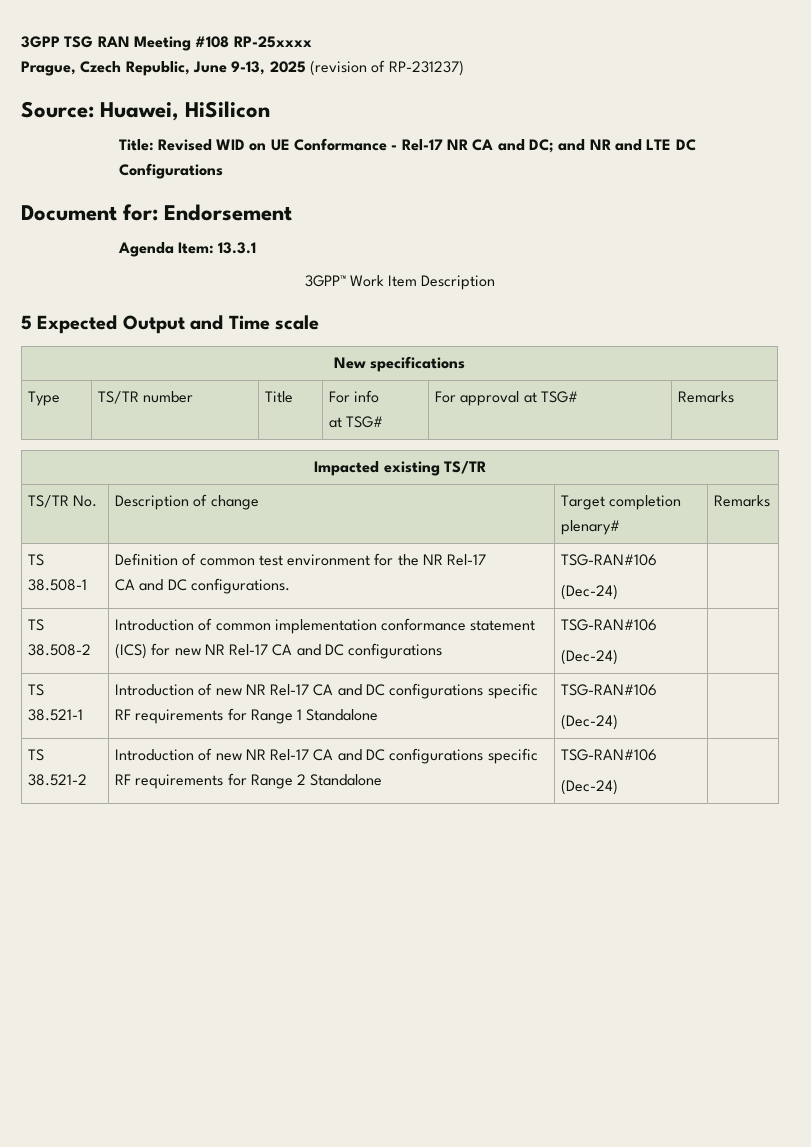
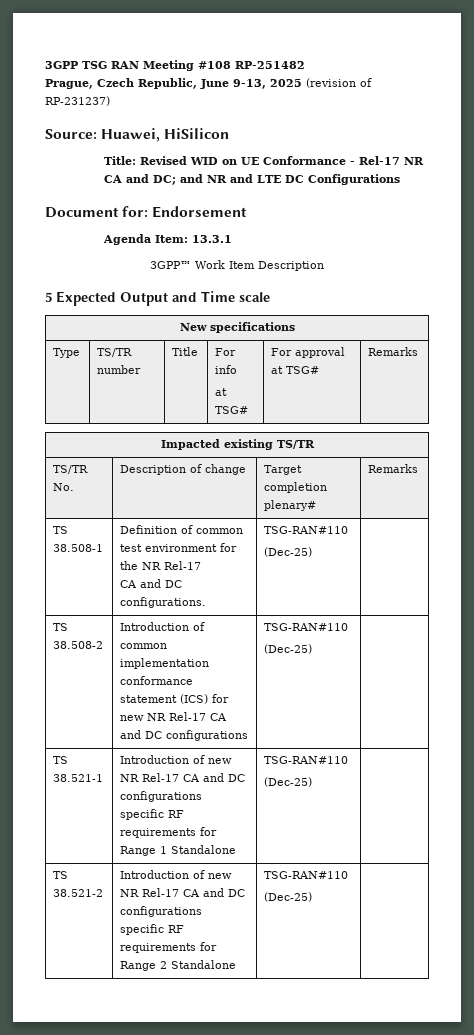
[233,36,312,48] RP-25xxxx -> [235,61,305,69] RP-251482
[560,554,657,566] [560,584,618,600] TSG-RAN#106 // (Dec-24) -> [264,526,349,534] [264,547,313,557] TSG-RAN#110 // (Dec-25)
[560,619,657,631] [560,649,618,665] TSG-RAN#106 // (Dec-24) -> [264,623,349,631] [264,644,313,654] TSG-RAN#110 // (Dec-25)
[560,684,657,696] [560,714,618,730] TSG-RAN#106 // (Dec-24) -> [264,756,349,764] [264,777,313,787] TSG-RAN#110 // (Dec-25)
[560,749,657,761] [560,779,618,795] TSG-RAN#106 // (Dec-24) -> [264,871,349,879] [264,892,313,902] TSG-RAN#110 // (Dec-25)

